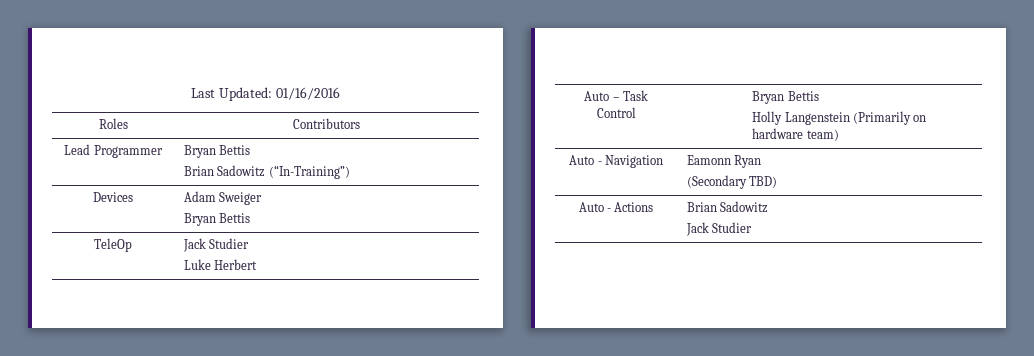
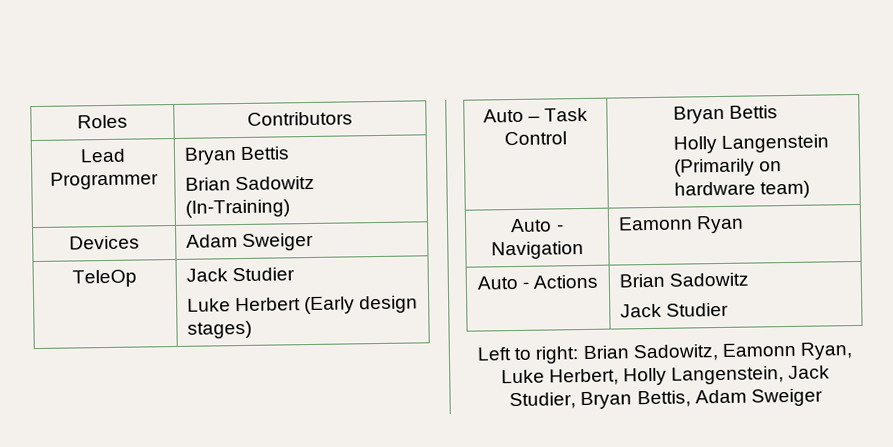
[191,87,340,101] Last Updated: 01/16/2016 // -> (77, 121) none
[268,165,350,179] (“In-Training”) -> [184,199,290,218] (In-Training)
[184,213,251,226] // Bryan Bettis -> (314, 242) none
(258, 264) none -> [303,295,418,315] [186,320,252,339] (Early design stages)
[687,175,778,189] // (Secondary TBD) -> (744, 224) none
(753, 227) none -> [477,342,853,364] [500,365,831,386] [509,388,823,410] // Left to right: Brian Sadowitz, Eamonn Ryan, Luke Herbert, Holly Langenstein, Jack Studier, Bryan Bettis, Adam Sweiger

